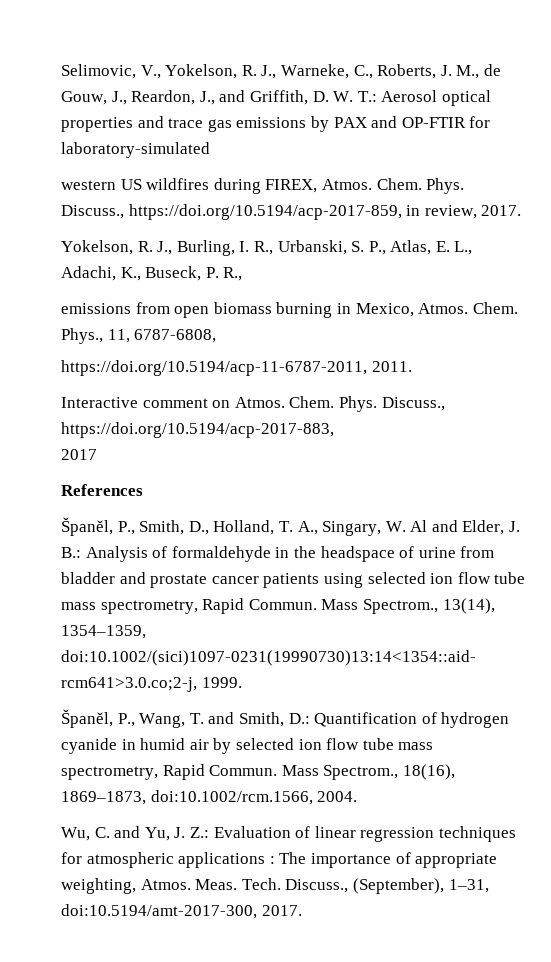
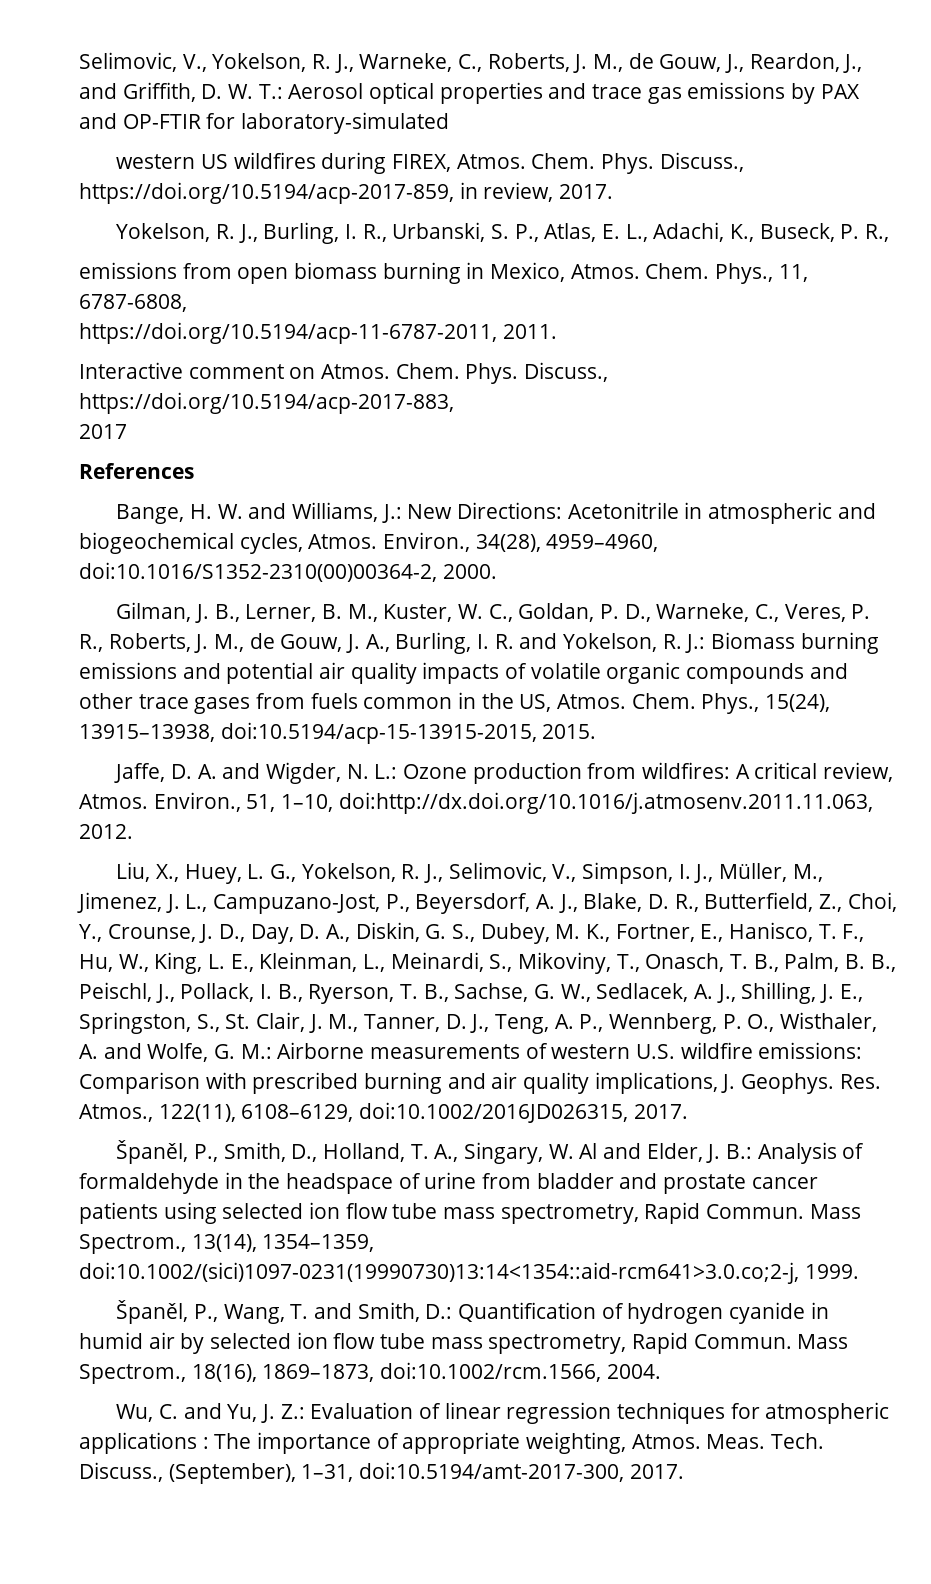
(143, 490) none -> [116,502,876,524] [79,532,659,554] [79,562,497,582] [116,602,871,623] [79,632,879,654] [79,662,848,684] [79,692,831,714] [79,722,597,744] [114,762,893,784] [79,792,873,814] [79,824,133,839] [116,862,823,884] [77,892,897,914] [79,922,865,944] [79,952,896,974] [79,982,863,1004] [79,1012,877,1034] [79,1042,863,1062] [79,1072,881,1094] [79,1102,688,1123] // Bange, H. W. and Williams, J.: New Directions: Acetonitrile in atmospheric and biogeochemical cycles, Atmos. Environ., 34(28), 4959–4960, doi:10.1016/S1352-2310(00)00364-2, 2000. // Gilman, J. B., Lerner, B. M., Kuster, W. C., Goldan, P. D., Warneke, C., Veres, P. R., Roberts, J. M., de Gouw, J. A., Burling, I. R. and Yokelson, R. J.: Biomass burning emissions and potential air quality impacts of volatile organic compounds and other trace gases from fuels common in the US, Atmos. Chem. Phys., 15(24), 13915–13938, doi:10.5194/acp-15-13915-2015, 2015. // Jaffe, D. A. and Wigder, N. L.: Ozone production from wildfires: A critical review, Atmos. Environ., 51, 1–10, doi:http://dx.doi.org/10.1016/j.atmosenv.2011.11.063, 2012. // Liu, X., Huey, L. G., Yokelson, R. J., Selimovic, V., Simpson, I. J., Müller, M., Jimenez, J. L., Campuzano-Jost, P., Beyersdorf, A. J., Blake, D. R., Butterfield, Z., Choi, Y., Crounse, J. D., Day, D. A., Diskin, G. S., Dubey, M. K., Fortner, E., Hanisco, T. F., Hu, W., King, L. E., Kleinman, L., Meinardi, S., Mikoviny, T., Onasch, T. B., Palm, B. B., Peischl, J., Pollack, I. B., Ryerson, T. B., Sachse, G. W., Sedlacek, A. J., Shilling, J. E., Springston, S., St. Clair, J. M., Tanner, D. J., Teng, A. P., Wennberg, P. O., Wisthaler, A. and Wolfe, G. M.: Airborne measurements of western U.S. wildfire emissions: Comparison with prescribed burning and air quality implications, J. Geophys. Res. Atmos., 122(11), 6108–6129, doi:10.1002/2016JD026315, 2017.

